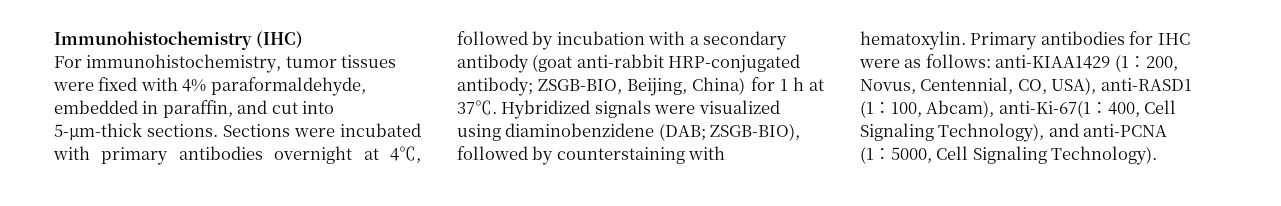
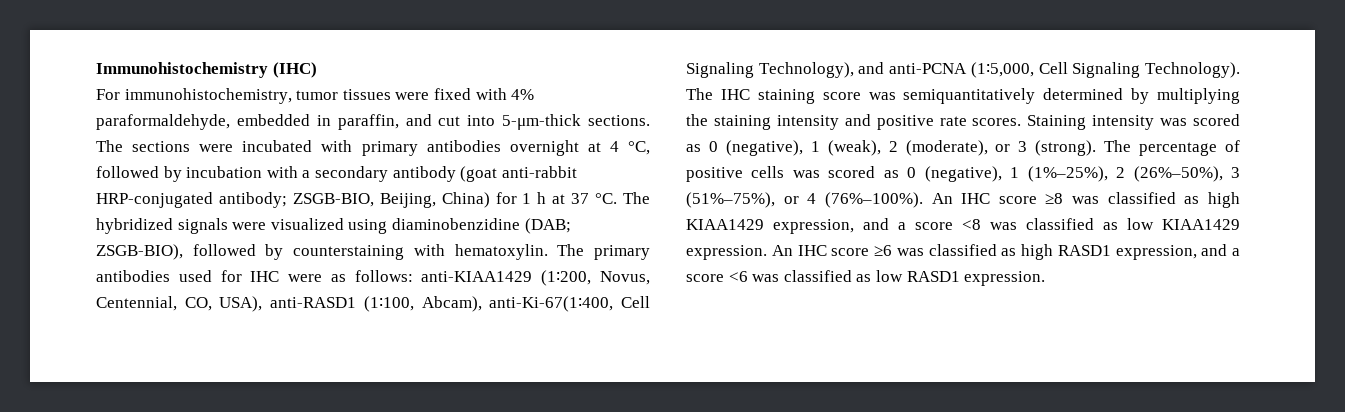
[223,124,290,137] Sections -> [96,140,191,152] The sections
[390,146,421,163] 4℃, -> [609,141,651,155] 4 °C,
[457,100,591,119] 37℃. Hybridized -> [571,192,651,204] [96,218,173,234] 37 °C. The hybridized
[505,123,655,137] diaminobenzidene -> [391,218,520,230] diaminobenzidine
[970,31,1125,50] Primary antibodies -> [557,244,650,260] [96,270,212,282] The primary antibodies used
[860,146,932,164] (1∶5000, -> [970,62,1034,78] (1∶5,000,
(1158, 155) none -> [686,88,1240,104] [686,114,1240,130] [686,140,1240,156] [686,166,1240,182] [686,192,1240,208] [686,218,1240,234] [686,244,1240,260] [686,270,1046,286] The IHC staining score was semiquantitatively determined by multiplying the staining intensity and positive rate scores. Staining intensity was scored as 0 (negative), 1 (weak), 2 (moderate), or 3 (strong). The percentage of positive cells was scored as 0 (negative), 1 (1%–25%), 2 (26%–50%), 3 (51%–75%), or 4 (76%–100%). An IHC score ≥8 was classified as high KIAA1429 expression, and a score <8 was classified as low KIAA1429 expression. An IHC score ≥6 was classified as high RASD1 expression, and a score <6 was classified as low RASD1 expression.

